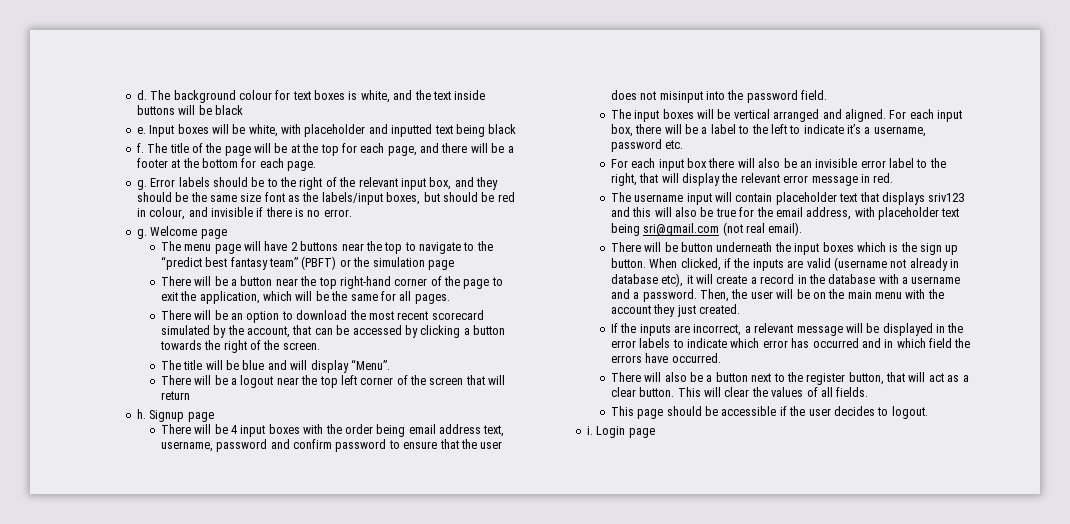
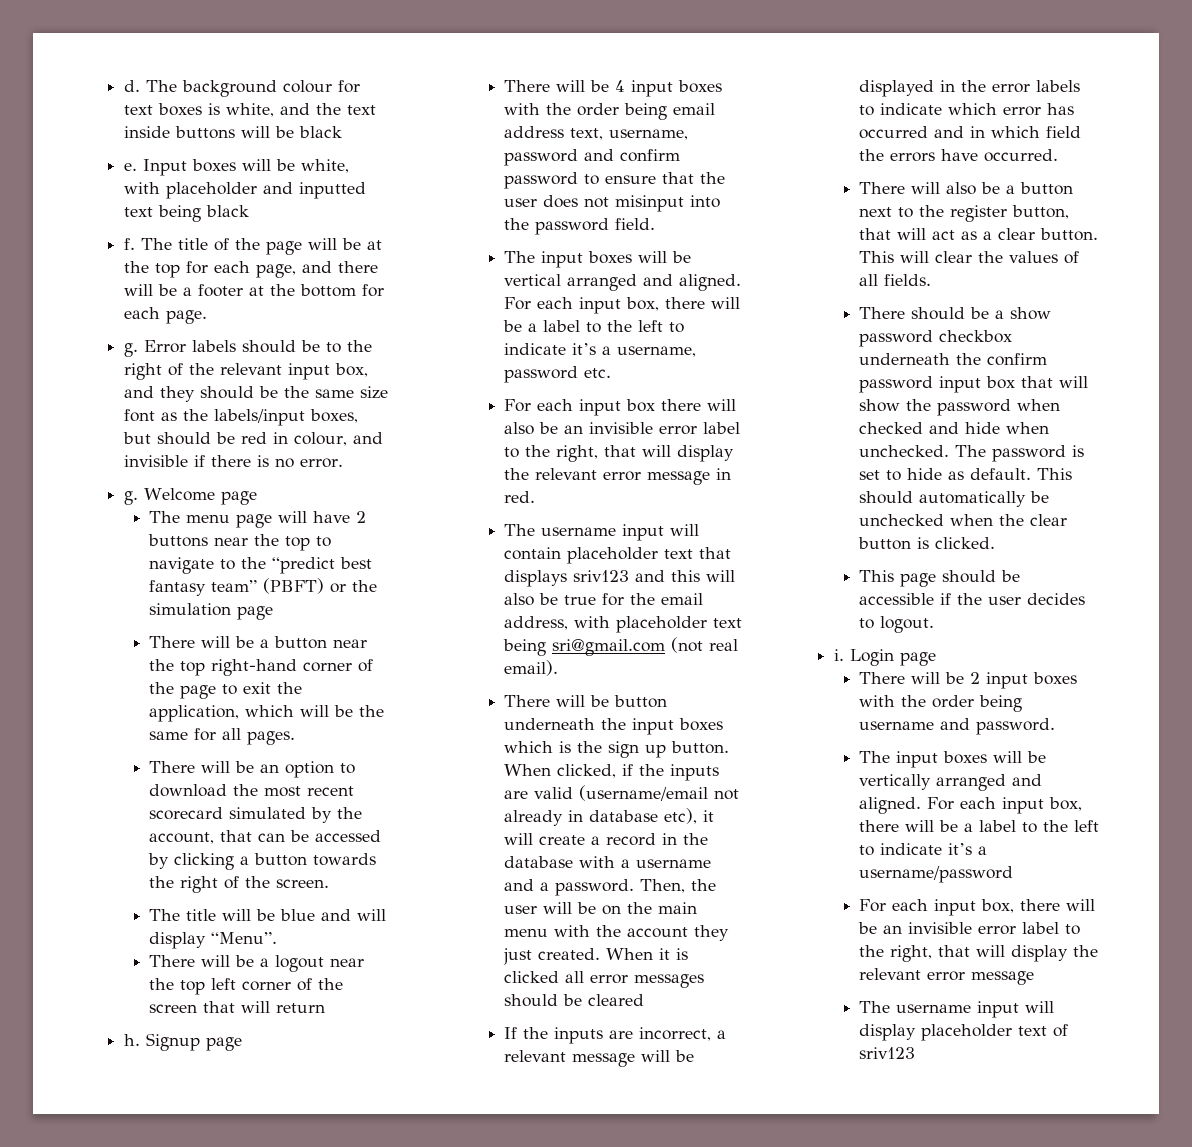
[833,257,887,271] (username -> [579,785,709,801] (username/email
(740, 309) none -> [606,948,689,960] [504,971,705,988] [504,994,645,1007] When it is clicked all error messages should be cleared
(869, 392) none -> [859,307,1052,320] [859,330,1013,347] [859,353,1048,366] [859,376,1089,393] [859,399,1061,416] [859,422,1050,434] [859,445,1085,462] [859,468,1073,481] [859,491,1050,507] [859,514,1068,526] [858,537,996,550] // There should be a show password checkbox underneath the confirm password input box that will show the password when checked and hide when unchecked. The password is set to hide as default. This should automatically be unchecked when the clear button is clicked.
(655, 433) none -> [859,672,1078,689] [859,695,1023,712] [859,718,1056,735] [859,751,1047,768] [859,774,1043,791] [859,797,1083,814] [859,820,1100,833] [859,843,988,856] [859,866,1014,883] [859,899,1096,916] [858,922,1081,935] [859,945,1099,962] [859,968,1035,985] [859,1001,1055,1018] [859,1024,1069,1041] [859,1047,916,1059] // There will be 2 input boxes with the order being username and password. // The input boxes will be vertically arranged and aligned. For each input box, there will be a label to the left to indicate it’s a username/password // For each input box, there will be an invisible error label to the right, that will display the relevant error message // The username input will display placeholder text of sriv123

